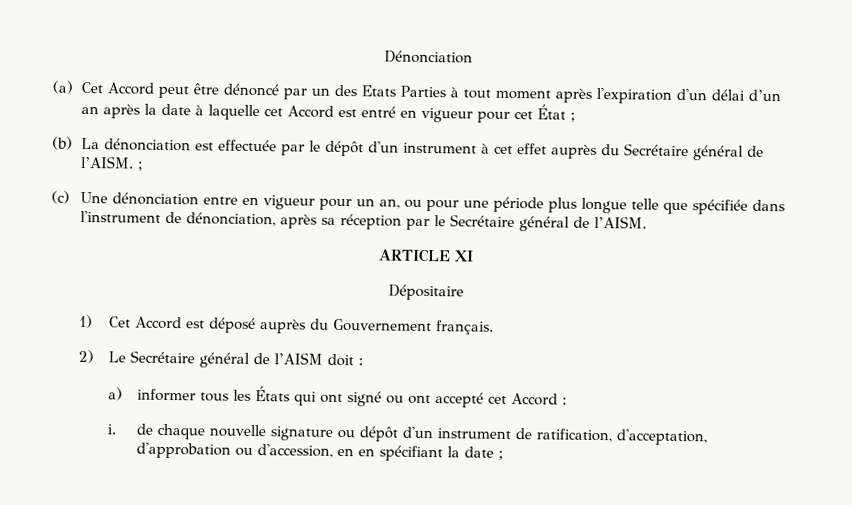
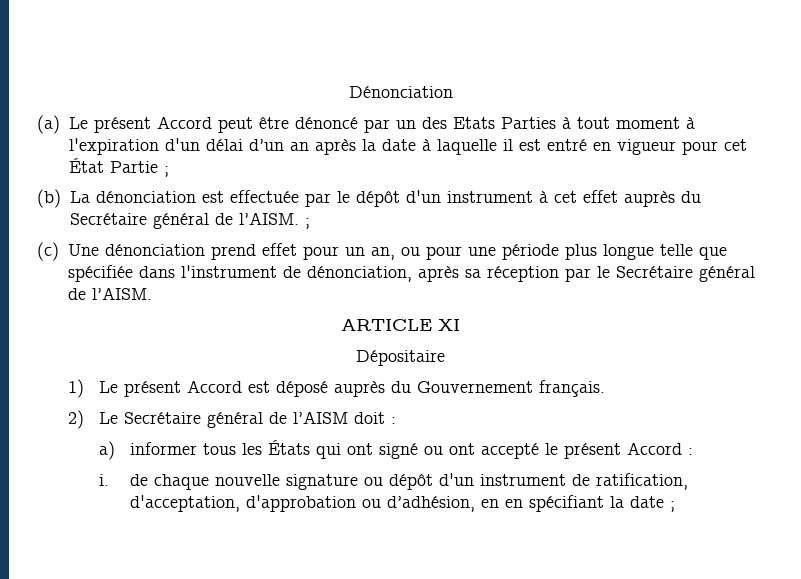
[81,81,104,94] Cet -> [68,117,151,133] Le présent
[555,88,593,103] après -> [685,117,695,129] à
[264,105,335,118] cet Accord -> [502,139,513,151] il
(567, 112) none -> [109,161,158,173] Partie
[203,195,316,210] entre en vigueur -> [210,243,297,260] prend effet
[108,316,131,328] Cet -> [98,381,181,397] Le présent
[488,395,508,404] cet -> [544,443,621,459] le présent
[257,444,334,458] d'accession, -> [386,496,475,512] d’adhésion,

